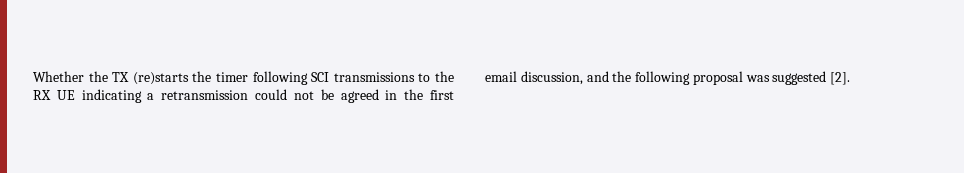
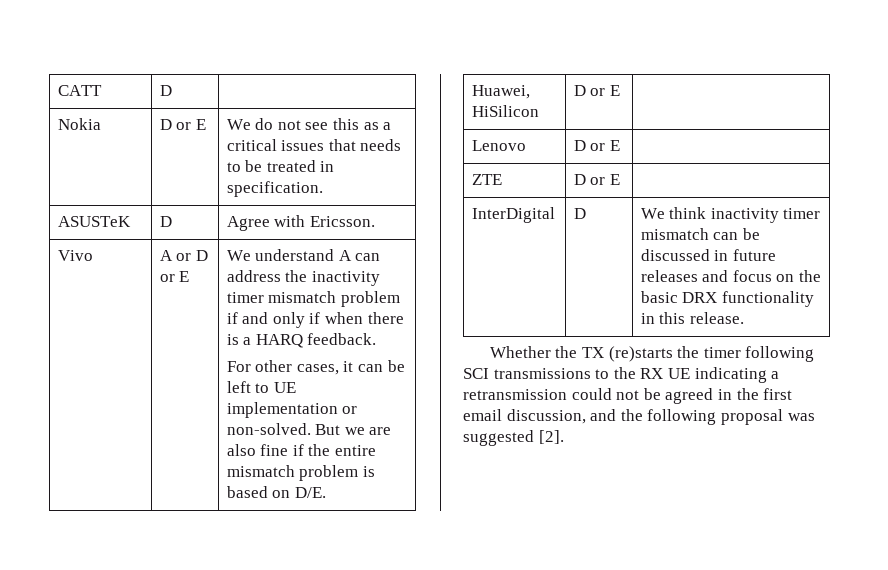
(33, 76) none -> [57,85,102,96] [159,85,172,96] [57,118,101,130] [159,119,206,130] [226,118,392,130] [226,139,402,151] [226,160,335,172] [226,181,323,197] [57,216,131,227] [159,216,172,227] [226,215,375,231] [57,250,93,261] [159,250,208,261] [159,271,190,282] [226,249,381,261] [226,270,380,286] [226,291,400,307] [226,312,404,328] [226,333,377,348] [226,360,405,375] [226,381,296,393] [226,402,358,418] [226,423,392,435] [226,444,377,456] [226,465,375,481] [226,486,326,498] [471,85,530,99] [471,105,539,117] [573,85,620,96] [471,140,526,151] [573,140,620,151] [471,174,502,185] [573,174,620,185] [471,207,555,223] [573,208,586,219] [640,207,821,223] [640,228,760,240] [640,249,776,261] [640,270,822,282] [640,291,814,307] [640,312,744,324] CATT | D | // Nokia | D or E | We do not see this as a critical issues that needs to be treated in specification. // ASUSTeK | D | Agree with Ericsson. // Vivo | A or D or E | We understand A can address the inactivity timer mismatch problem if and only if when there is a HARQ feedback. // For other cases, it can be left to UE implementation or non-solved. But we are also fine if the entire mismatch problem is based on D/E. // Huawei, HiSilicon | D or E | // Lenovo | D or E | // ZTE | D or E | // InterDigital | D | We think inactivity timer mismatch can be discussed in future releases and focus on the basic DRX functionality in this release. //

